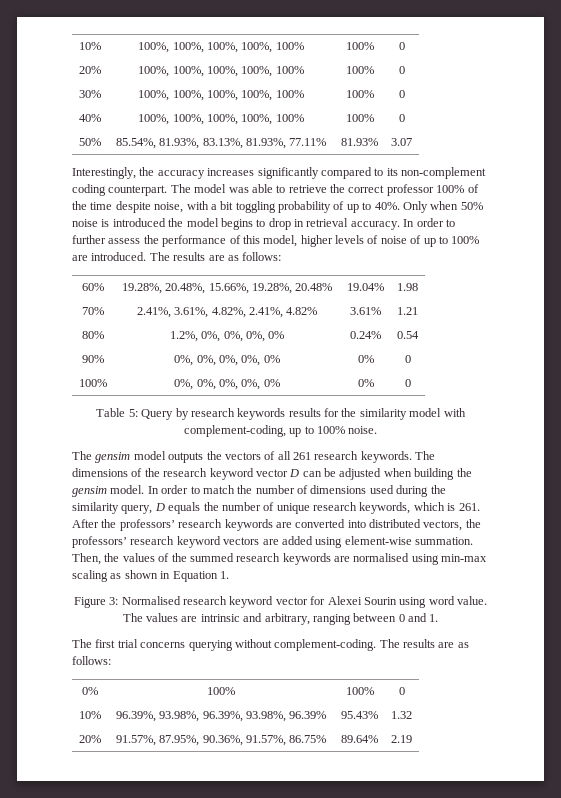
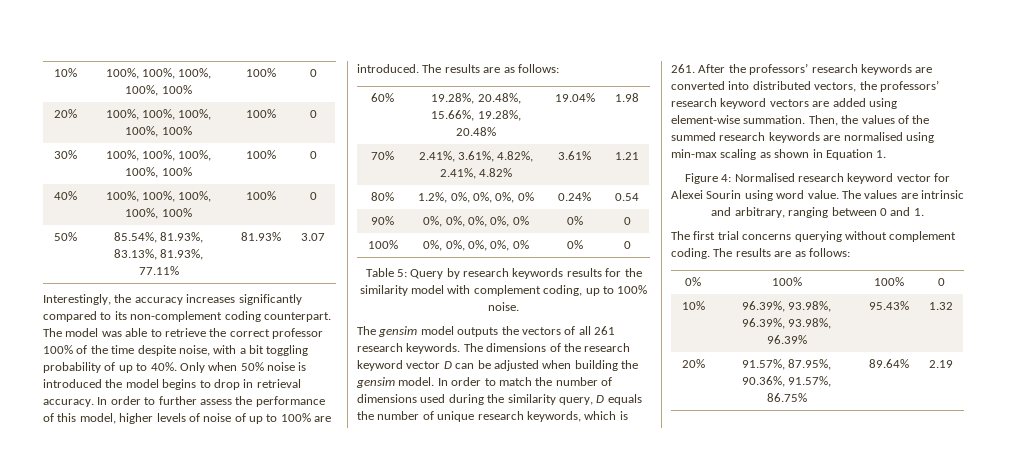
[183,425,286,437] complement-coding, -> [473,285,583,296] complement coding,
[109,597,119,605] 3: -> [721,174,732,182] 4:
[274,639,377,651] complement-coding. -> [889,231,957,242] [671,248,710,259] complement coding.

